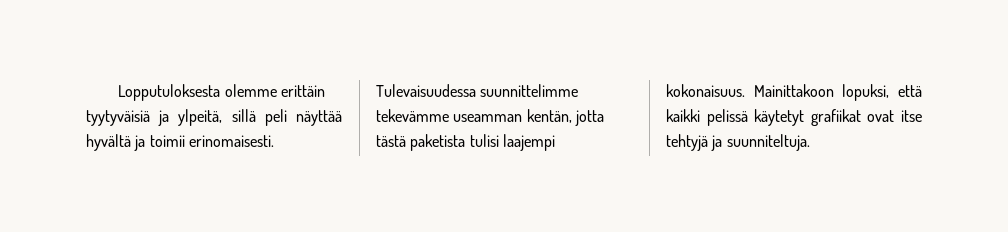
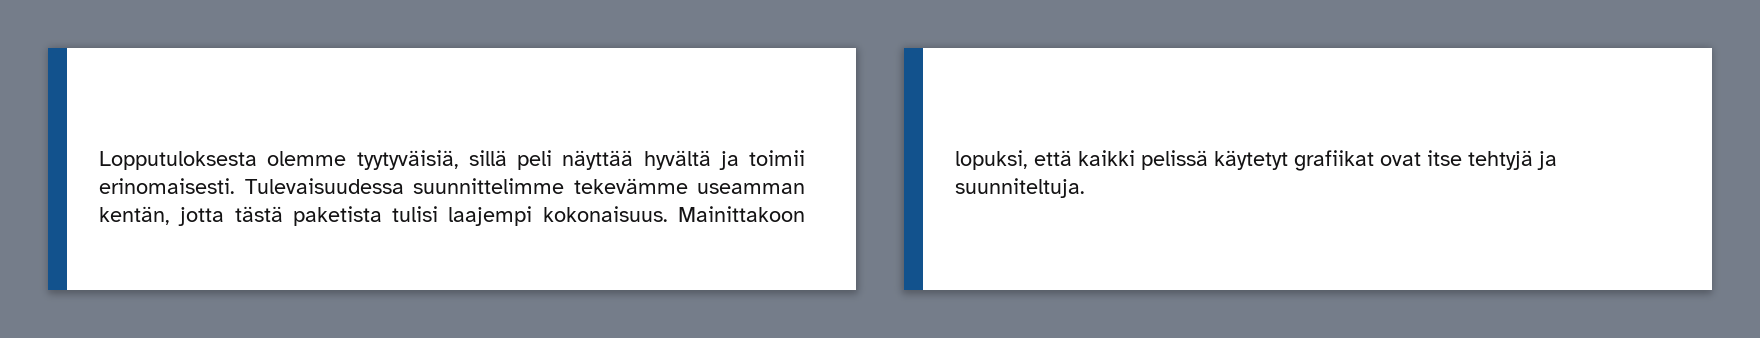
[281,85,326,97] [86,109,223,126] erittäin tyytyväisiä ja ylpeitä, -> [356,150,459,170] tyytyväisiä,

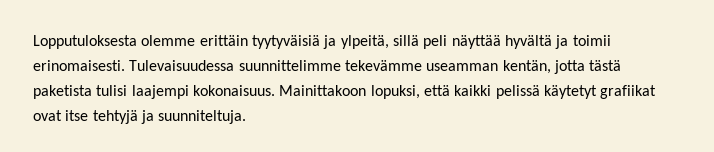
[356,150,459,170] tyytyväisiä, -> [199,35,389,49] erittäin tyytyväisiä ja ylpeitä,

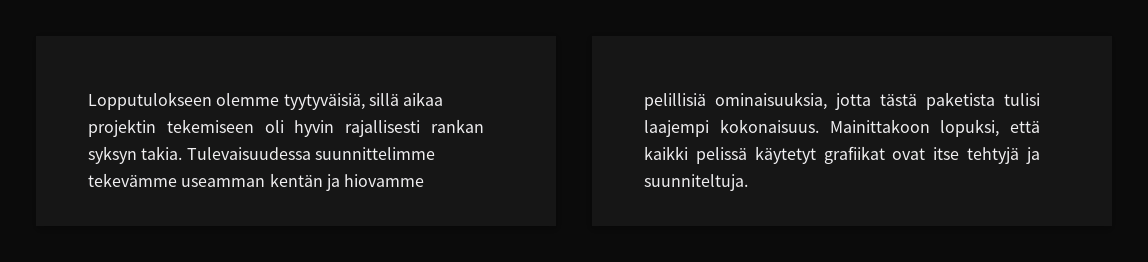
[33,35,611,49] [33,60,551,74] Lopputuloksesta olemme erittäin tyytyväisiä ja ylpeitä, sillä peli näyttää hyvältä ja toimii erinomaisesti. Tulevaisuudessa suunnittelimme tekevämme useamman kentän, -> [88,92,444,110] [88,119,485,137] [88,146,435,164] [88,173,425,191] [644,92,827,110] Lopputulokseen olemme tyytyväisiä, sillä aikaa projektin tekemiseen oli hyvin rajallisesti rankan syksyn takia. Tulevaisuudessa suunnittelimme tekevämme useamman kentän ja hiovamme pelillisiä ominaisuuksia,

